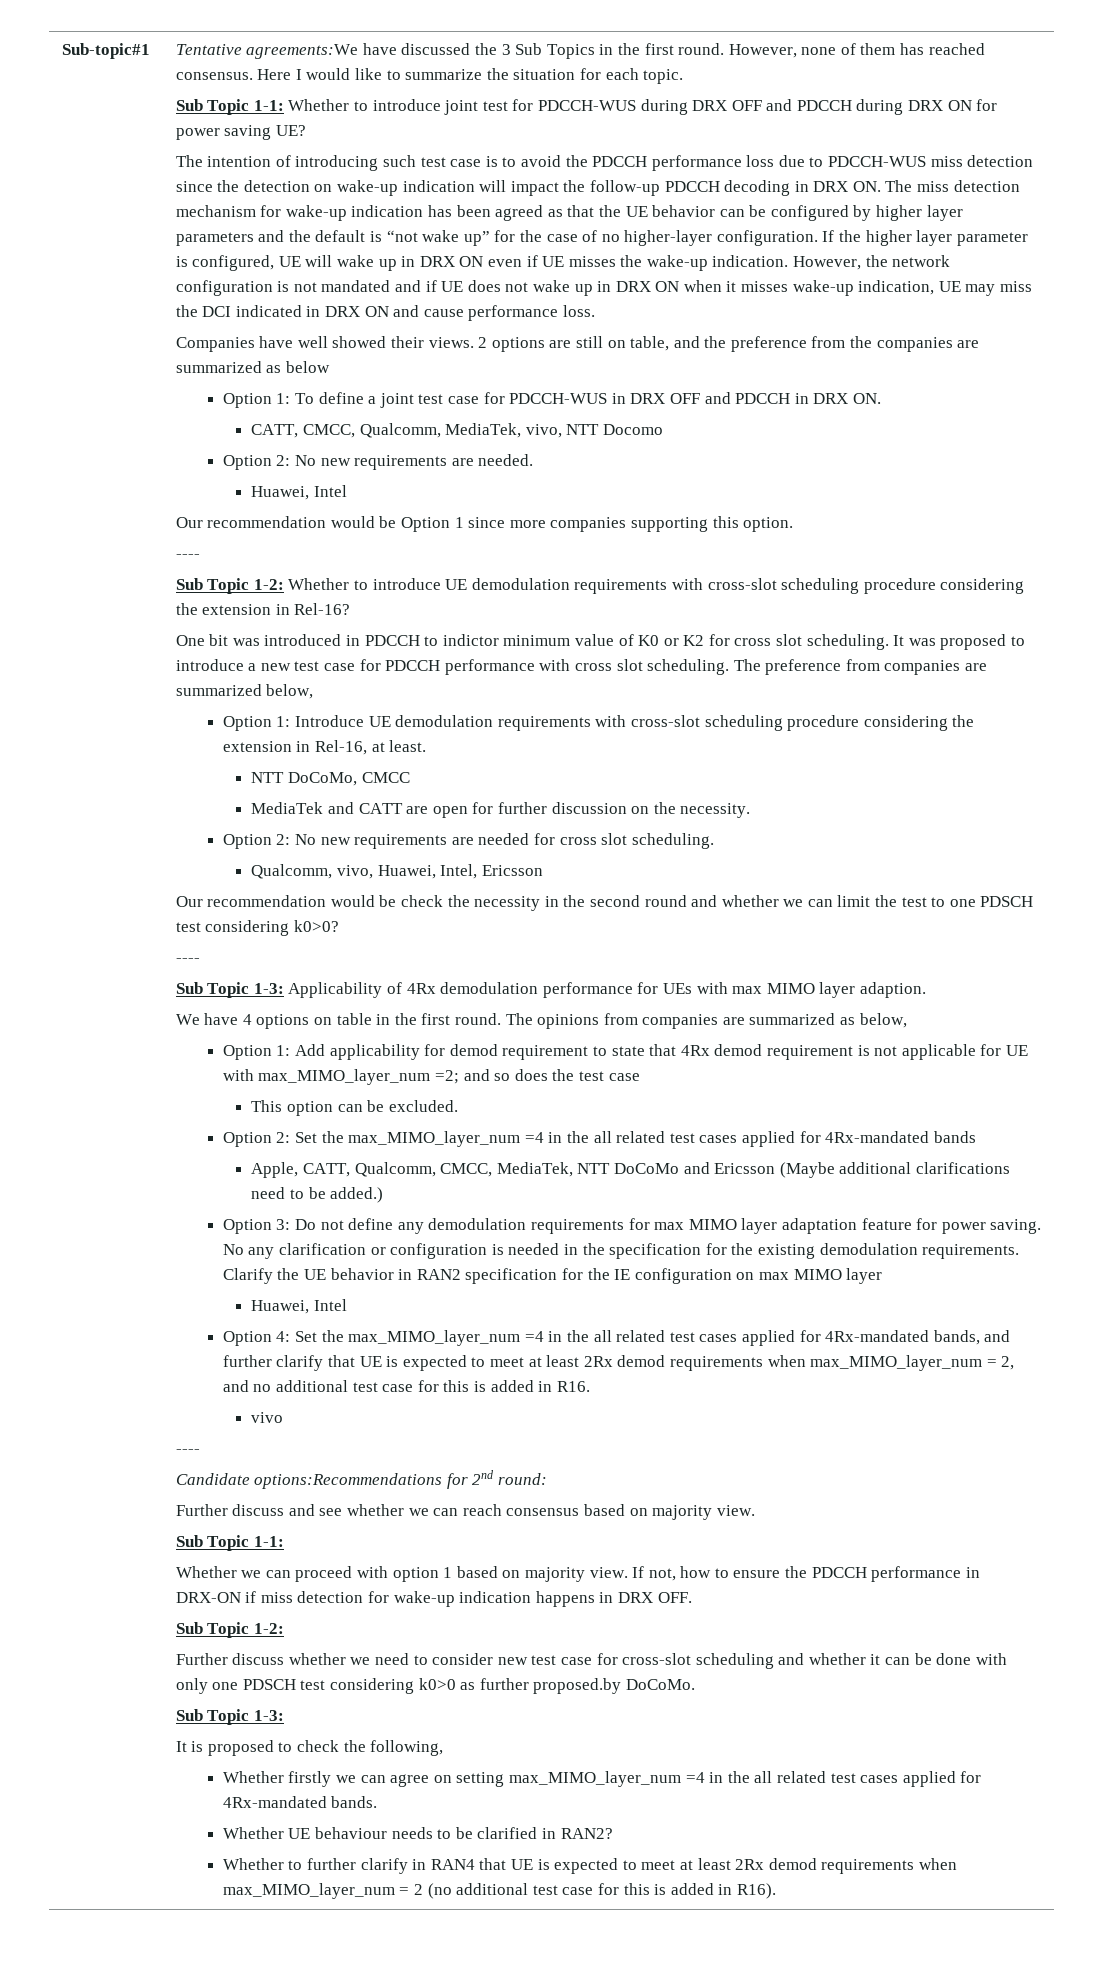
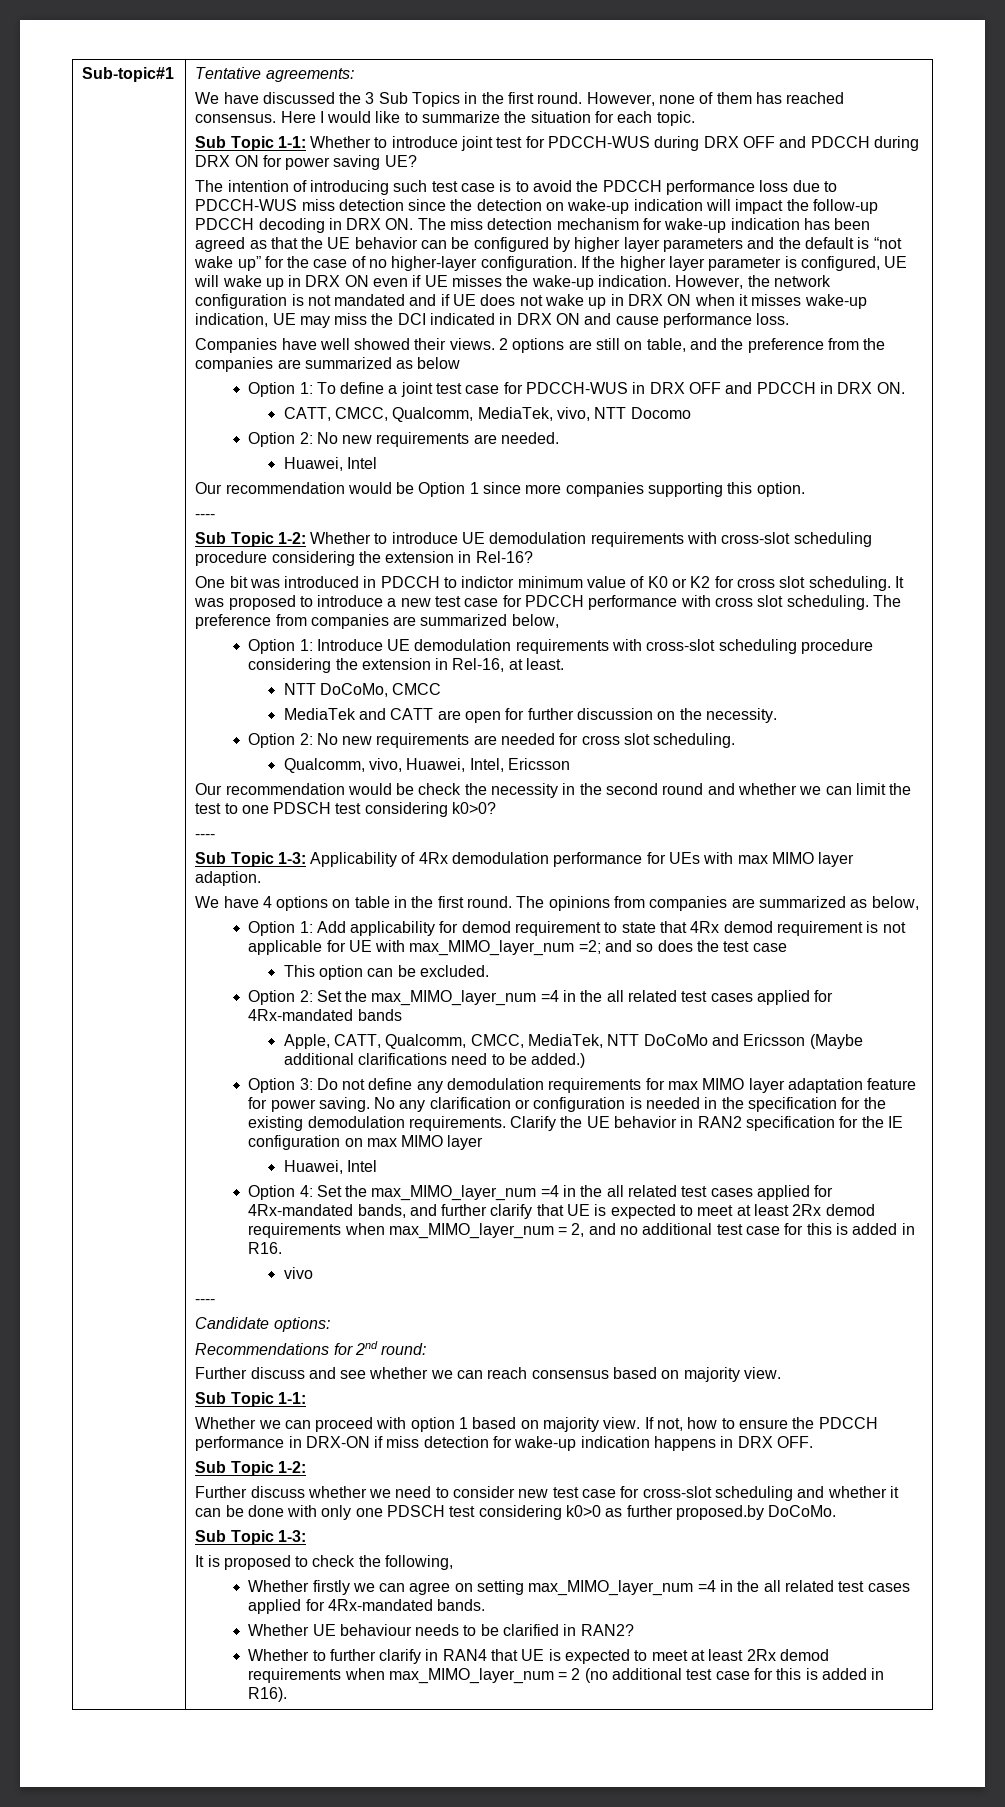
[246,44,359,59] agreements:We -> [265,68,354,82] [195,92,220,104] agreements: // We
[254,1473,443,1489] options:Recommendations -> [273,1317,330,1332] [195,1343,330,1355] options: // Recommendations

